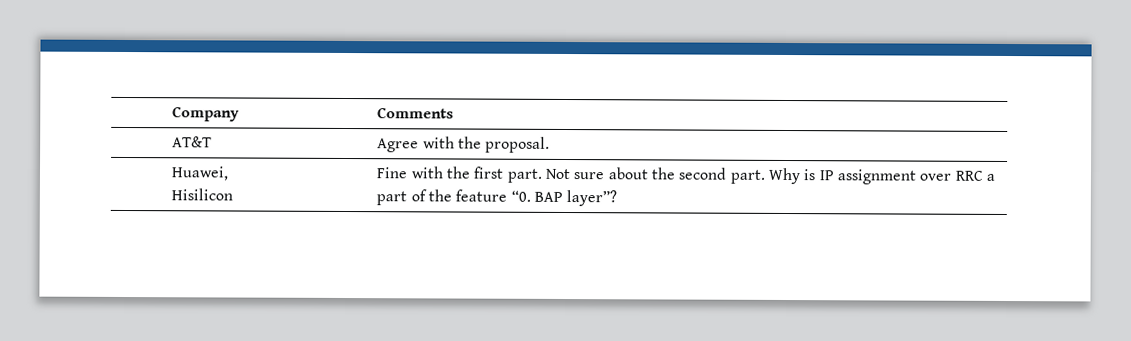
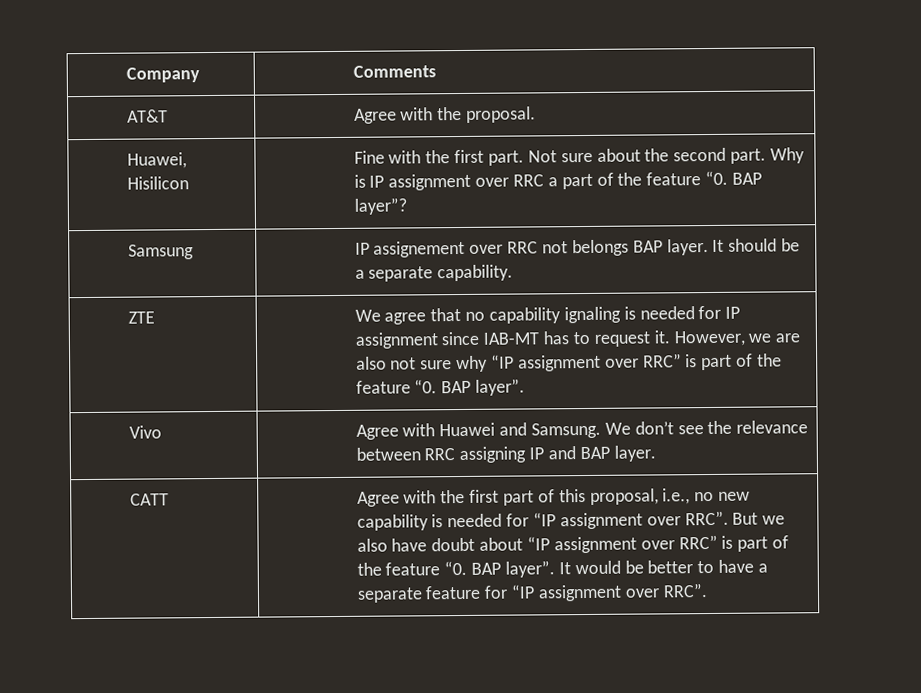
(618, 198) none -> [127,244,194,260] [354,238,801,258] [354,264,514,282] [127,311,155,324] [354,305,741,325] [354,330,801,349] [355,353,783,373] [355,378,526,396] [128,425,162,439] [355,420,809,440] [355,445,656,464] [129,493,169,506] [356,488,751,507] [356,510,786,531] [356,534,790,554] [356,559,769,578] [356,583,708,603] // Samsung | IP assignement over RRC not belongs BAP layer. It should be a separate capability. // ZTE | We agree that no capability ignaling is needed for IP assignment since IAB-MT has to request it. However, we are also not sure why “IP assignment over RRC” is part of the feature “0. BAP layer”. // Vivo | Agree with Huawei and Samsung. We don’t see the relevance between RRC assigning IP and BAP layer. // CATT | Agree with the first part of this proposal, i.e., no new capability is needed for “IP assignment over RRC”. But we also have doubt about “IP assignment over RRC” is part of the feature “0. BAP layer”. It would be better to have a separate feature for “IP assignment over RRC”.

